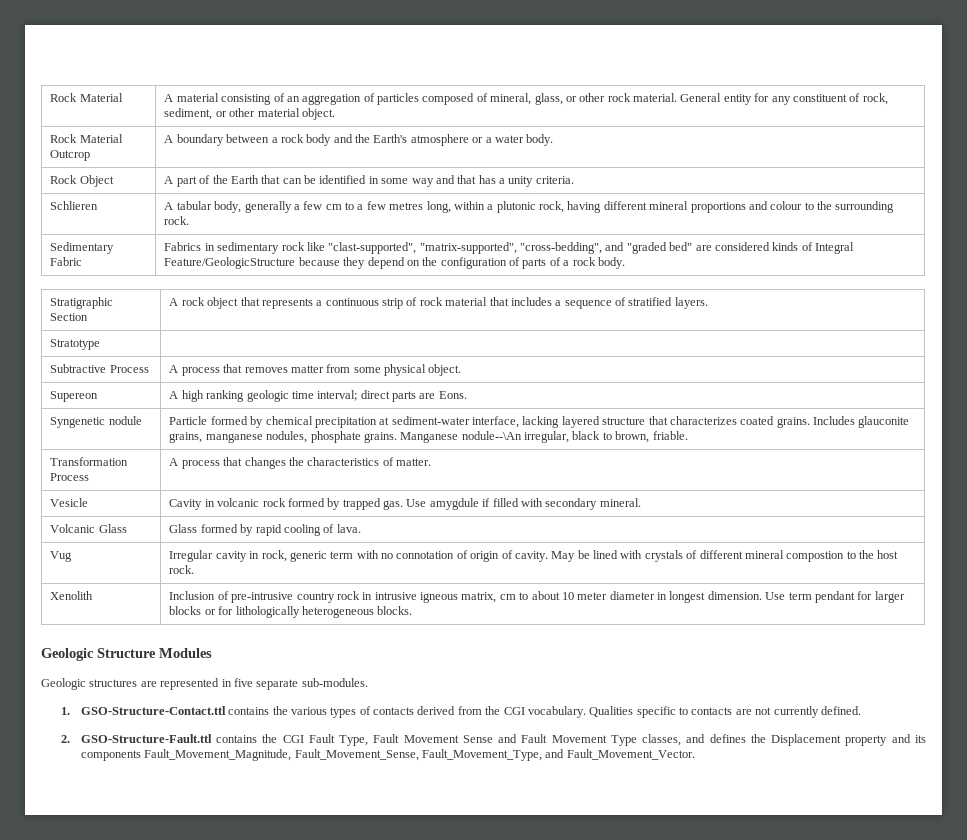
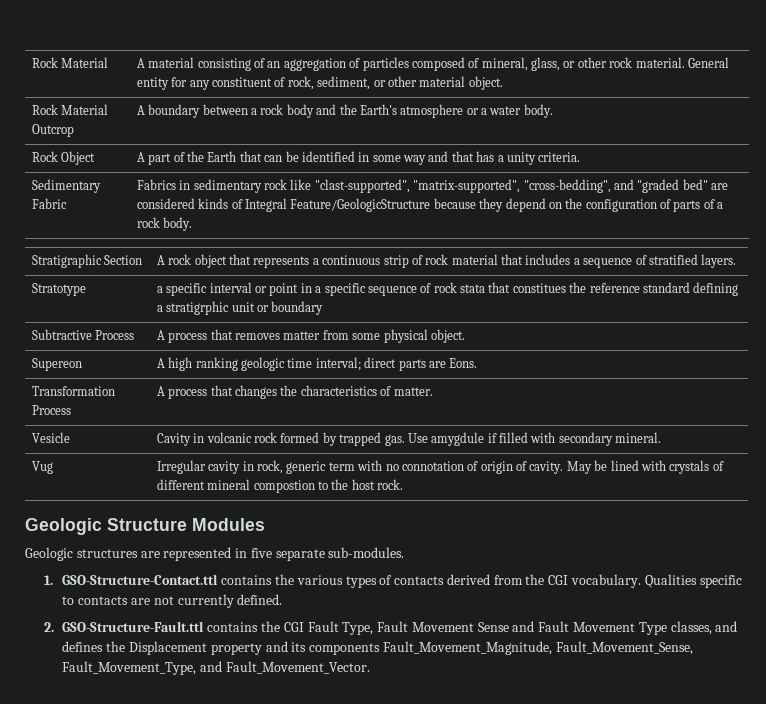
[50,201,99,210] [164,201,895,213] [164,216,190,225] // Schlieren | A tabular body, generally a few cm to a few metres long, within a plutonic rock, having different mineral proportions and colour to the surrounding rock. -> (581, 157) none
(101, 344) none -> [156,282,739,296] [156,301,324,315] a specific interval or point in a specific sequence of rock stata that constitues the reference standard defining a stratigrphic unit or boundary
[50,416,142,428] [169,416,910,428] [169,431,688,443] // Syngenetic nodule | Particle formed by chemical precipitation at sediment-water interface, lacking layered structure that characterizes coated grains. Includes glauconite grains, manganese nodules, phosphate grains. Manganese nodule--\An irregular, black to brown, friable. -> (478, 363) none
[50,524,127,533] [169,524,361,536] // Volcanic Glass | Glass formed by rapid cooling of lava. -> (662, 437) none
[50,591,94,600] [169,591,905,603] [169,606,413,618] // Xenolith | Inclusion of pre-intrusive country rock in intrusive igneous matrix, cm to about 10 meter diameter in longest dimension. Use term pendant for larger blocks or for lithologically heterogeneous blocks. -> (404, 484) none

